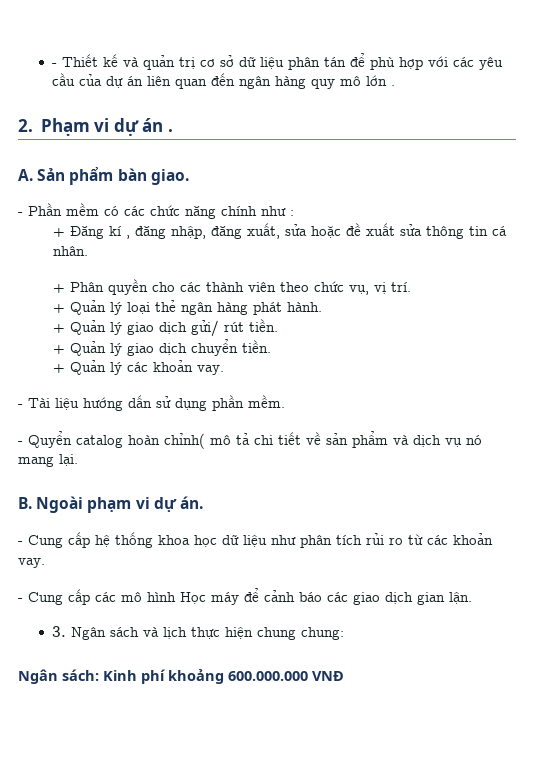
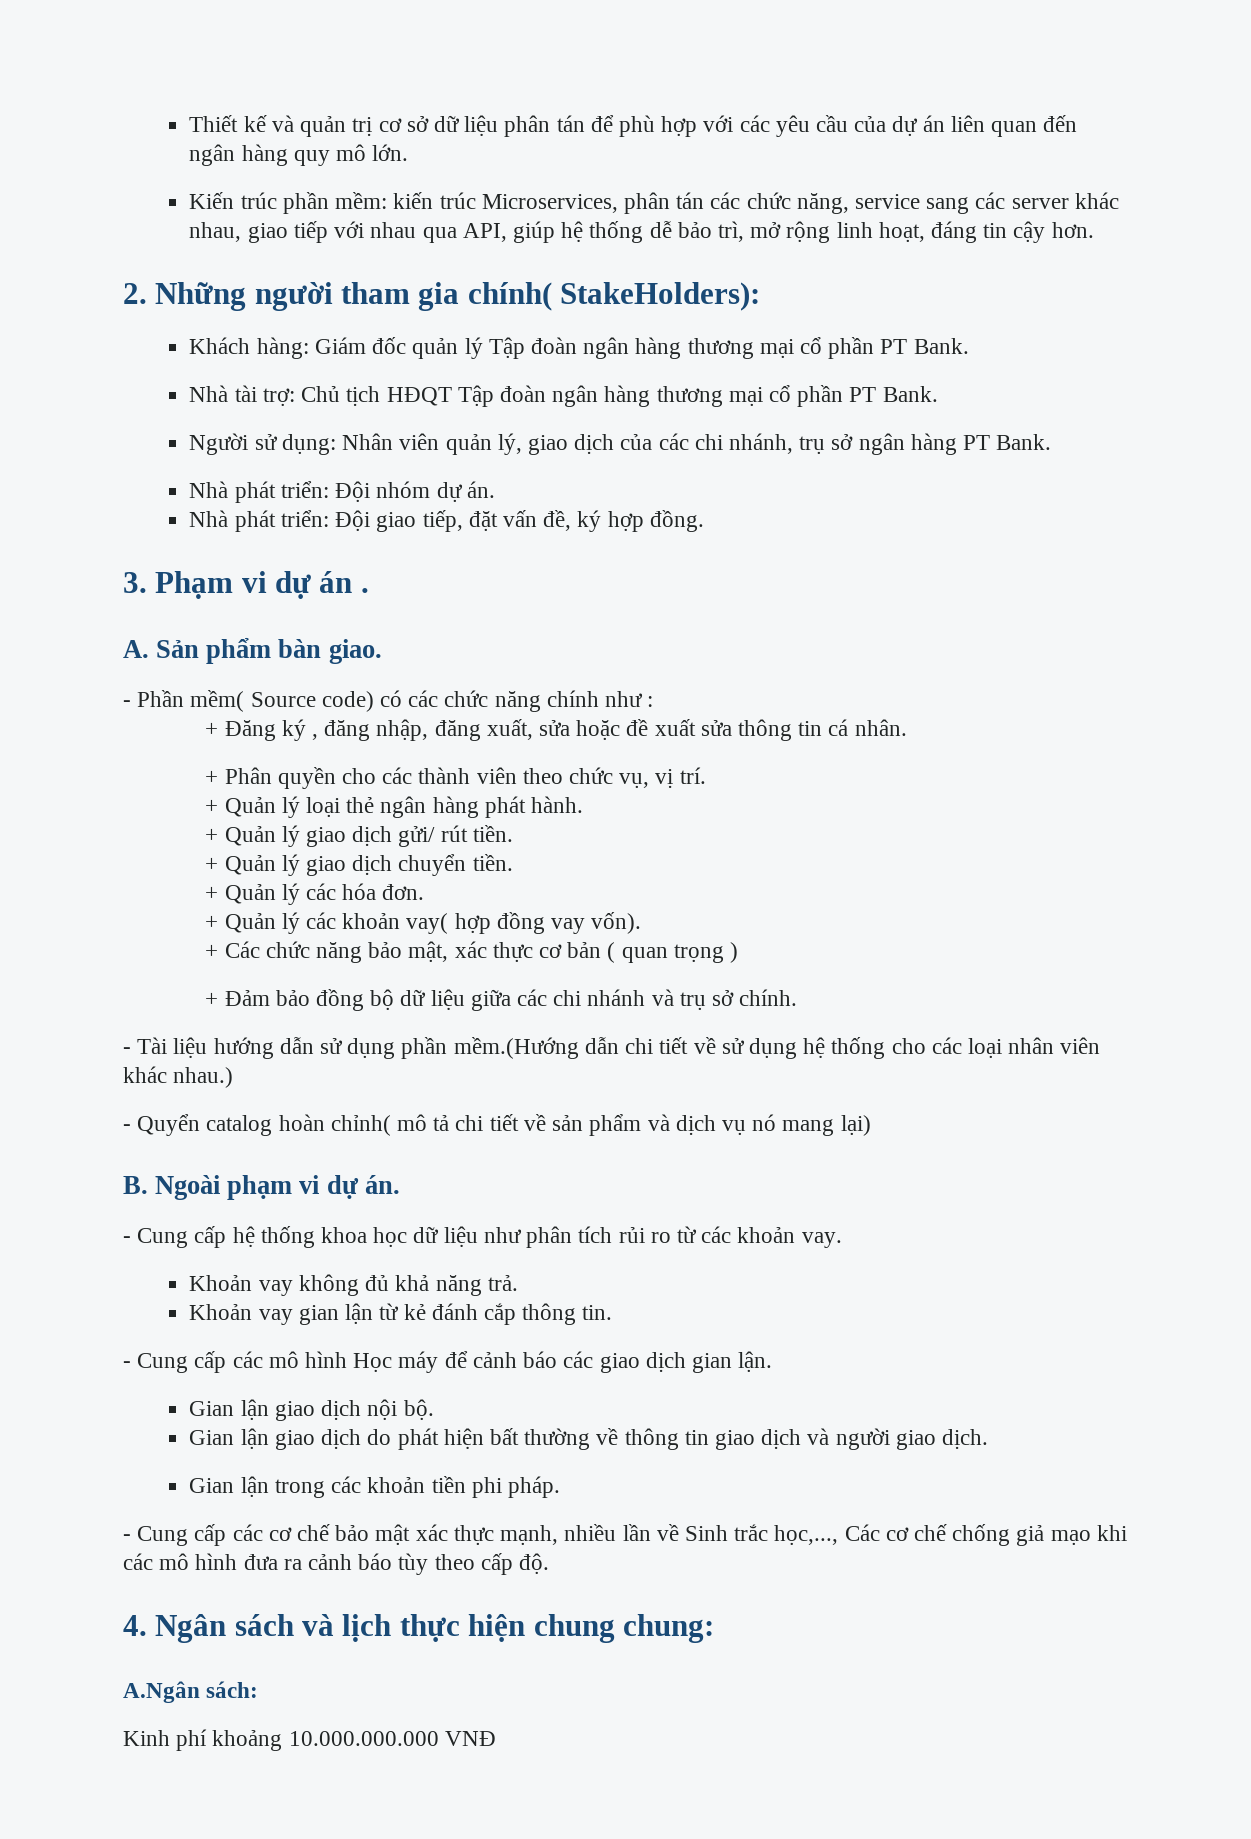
[52,63,58,67] - -> (189, 123) none
[366,75,396,86] [18,119,33,132] lớn . // 2. -> [372,144,409,161] [189,192,1119,214] [189,221,1094,243] [123,282,761,311] [189,337,969,359] [189,385,938,407] [189,433,1052,455] [189,481,495,503] [189,510,704,532] [123,572,147,593] lớn. // Kiến trúc phần mềm: kiến trúc Microservices, phân tán các chức năng, service sang các server khác nhau, giao tiếp với nhau qua API, giúp hệ thống dễ bảo trì, mở rộng linh hoạt, đáng tin cậy hơn. // 2. Những người tham gia chính( StakeHolders): // Khách hàng: Giám đốc quản lý Tập đoàn ngân hàng thương mại cổ phần PT Bank. // Nhà tài trợ: Chủ tịch HĐQT Tập đoàn ngân hàng thương mại cổ phần PT Bank. // Người sử dụng: Nhân viên quản lý, giao dịch của các chi nhánh, trụ sở ngân hàng PT Bank. // Nhà phát triển: Đội nhóm dự án. // Nhà phát triển: Đội giao tiếp, đặt vấn đề, ký hợp đồng. // 3.
[66,203,99,216] mềm -> [190,690,374,712] mềm( Source code)
[109,226,122,236] kí -> [281,719,306,741] ký
(272, 346) none -> [205,883,425,905] // + Quản lý các hóa đơn.
[197,365,225,375] vay. -> [406,912,642,934] [205,941,739,963] [205,989,798,1011] vay( hợp đồng vay vốn). // + Các chức năng bảo mật, xác thực cơ bản ( quan trọng ) // + Đảm bảo đồng bộ dữ liệu giữa các chi nhánh và trụ sở chính.
[128,395,152,408] dấn -> [279,1037,314,1054] dẫn
[248,395,285,408] mềm. -> [453,1037,1101,1059] [123,1066,234,1088] mềm.(Hướng dẫn chi tiết về sử dụng hệ thống cho các loại nhân viên khác nhau.)
[59,454,78,466] lại. -> [840,1115,871,1136] lại)
(45, 563) none -> [189,1274,518,1296] [189,1303,613,1325] // Khoản vay không đủ khả năng trả. // Khoản vay gian lận từ kẻ đánh cắp thông tin.
[52,626,67,637] 3. -> [189,1399,434,1421] [189,1428,989,1450] [189,1476,560,1498] [123,1524,1127,1546] [123,1553,550,1575] [123,1615,147,1636] Gian lận giao dịch nội bộ. // Gian lận giao dịch do phát hiện bất thường về thông tin giao dịch và người giao dịch. // Gian lận trong các khoản tiền phi pháp. // - Cung cấp các cơ chế bảo mật xác thực mạnh, nhiều lần về Sinh trắc học,..., Các cơ chế chống giả mạo khi các mô hình đưa ra cảnh báo tùy theo cấp độ. // 4.
[18,669,58,684] Ngân -> [123,1681,200,1703] A.Ngân
(99, 675) none -> (259, 1689) //
[228,671,308,681] 600.000.000 -> [288,1731,439,1746] 10.000.000.000

